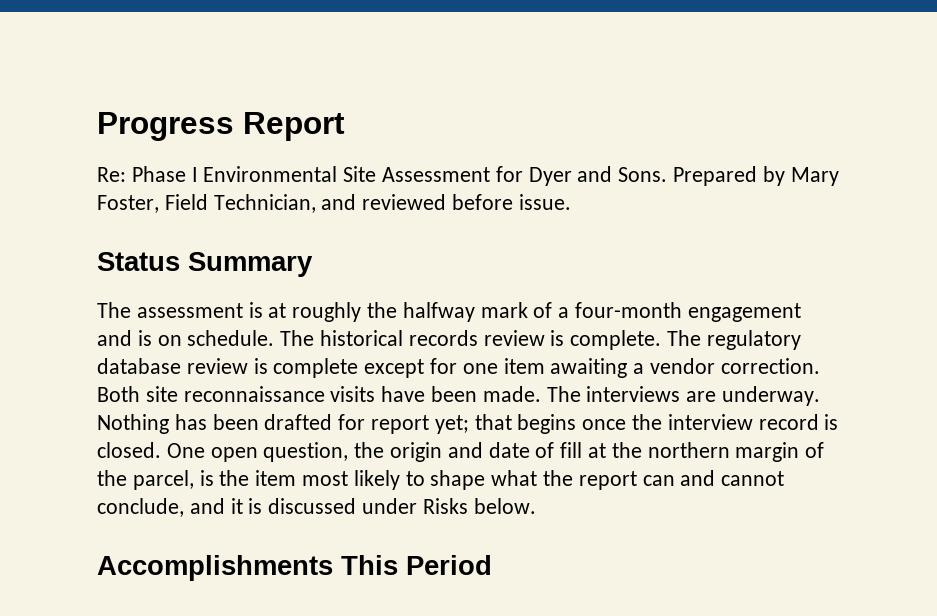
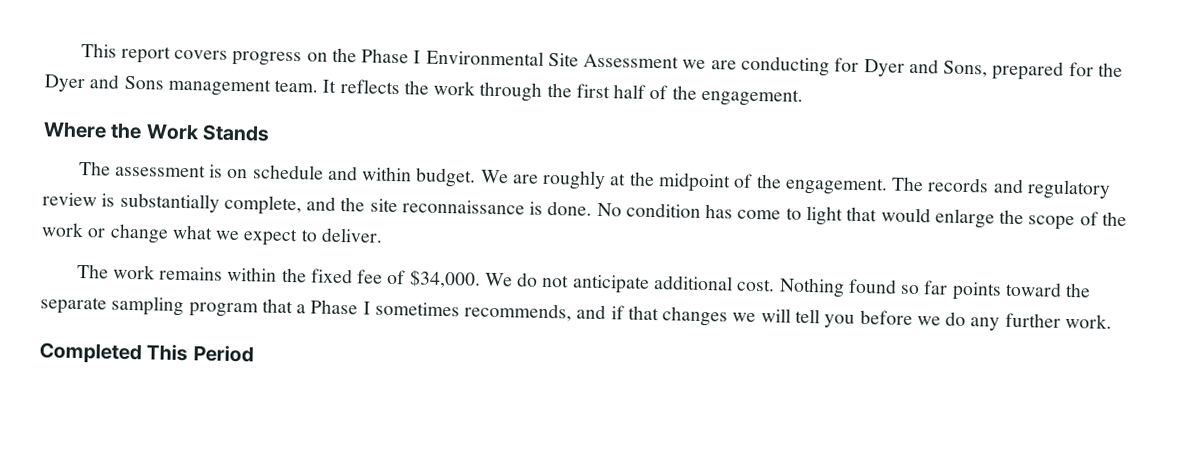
[97,112,345,141] [97,167,126,182] Progress Report // Re: -> [80,43,357,67] This report covers progress on the
[495,166,839,186] [97,194,571,213] [97,252,313,277] [97,302,801,322] [97,330,801,350] [97,358,820,378] [97,386,821,406] [97,414,839,434] [97,442,825,462] [97,470,785,490] [97,498,536,517] [97,555,333,581] for Dyer and Sons. Prepared by Mary Foster, Field Technician, and reviewed before issue. // Status Summary // The assessment is at roughly the halfway mark of a four-month engagement and is on schedule. The historical records review is complete. The regulatory database review is complete except for one item awaiting a vendor correction. Both site reconnaissance visits have been made. The interviews are underway. Nothing has been drafted for report yet; that begins once the interview record is closed. One open question, the origin and date of fill at the northern margin of the parcel, is the item most likely to shape what the report can and cannot conclude, and it is discussed under Risks below. // Accomplishments -> [682,55,1123,81] [44,74,803,107] [43,121,271,142] [78,160,1111,200] [42,192,1127,231] [41,222,383,247] [76,263,1092,301] [40,295,1112,331] [39,342,142,364] we are conducting for Dyer and Sons, prepared for the Dyer and Sons management team. It reflects the work through the first half of the engagement. // Where the Work Stands // The assessment is on schedule and within budget. We are roughly at the midpoint of the engagement. The records and regulatory review is substantially complete, and the site reconnaissance is done. No condition has come to light that would enlarge the scope of the work or change what we expect to deliver. // The work remains within the fixed fee of $34,000. We do not anticipate additional cost. Nothing found so far points toward the separate sampling program that a Phase I sometimes recommends, and if that changes we will tell you before we do any further work. // Completed

